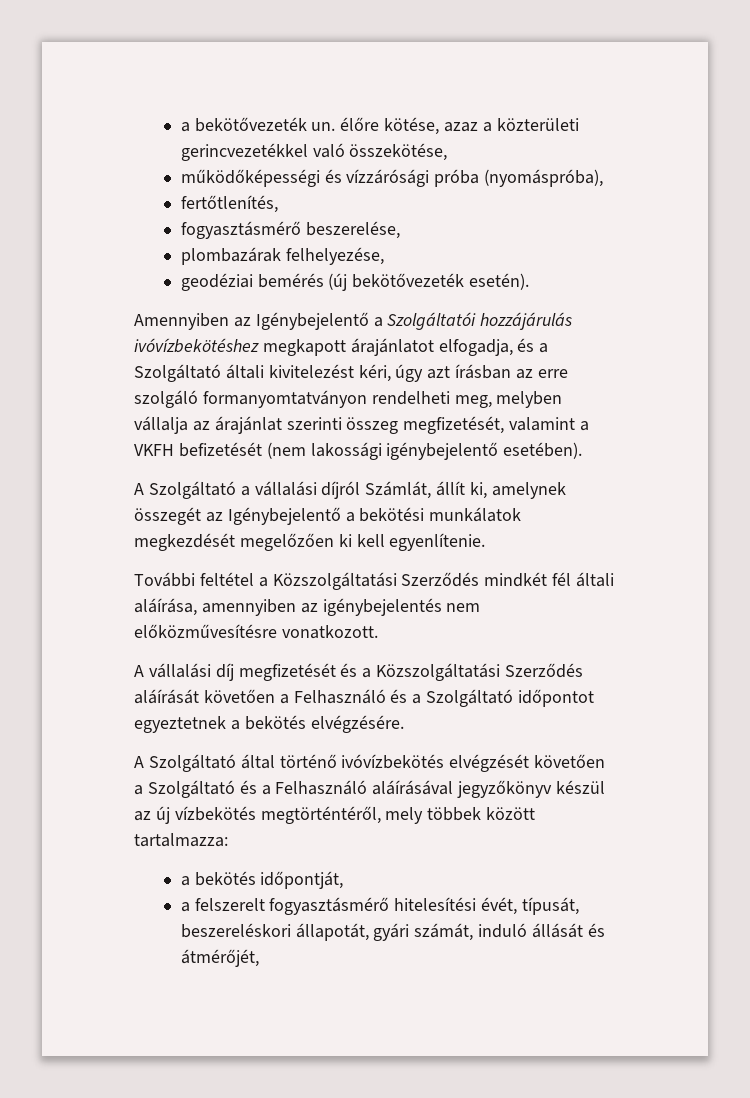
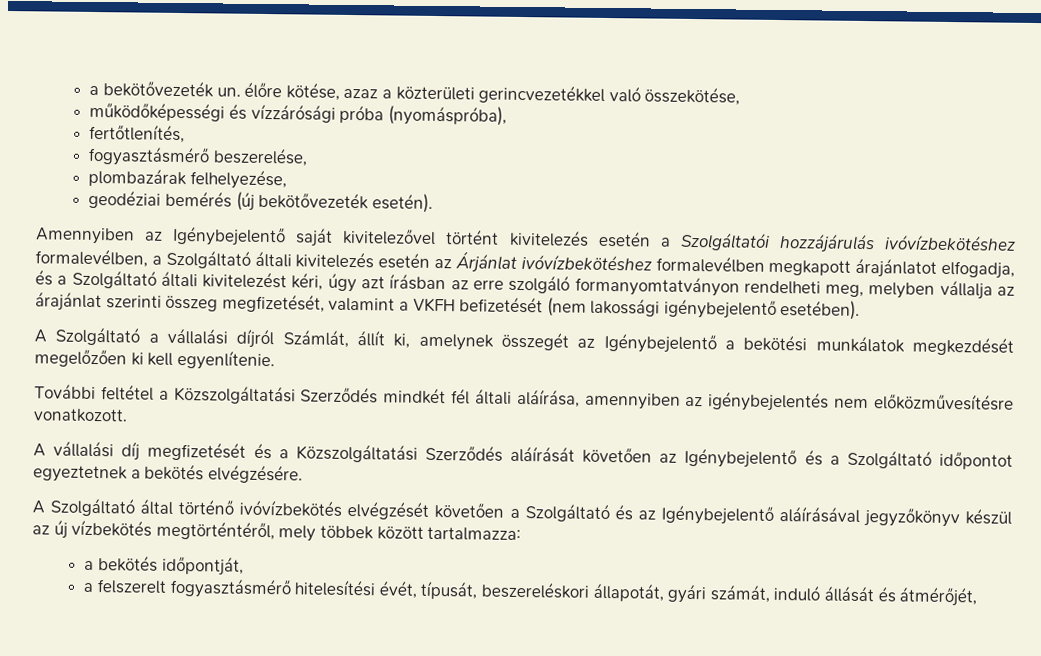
[373,312,573,330] [134,338,259,353] a Szolgáltatói hozzájárulás ivóvízbekötéshez -> [295,227,1018,254] [35,248,765,273] saját kivitelezővel történt kivitelezés esetén a Szolgáltatói hozzájárulás ivóvízbekötéshez formalevélben, a Szolgáltató általi kivitelezés esetén az Árjánlat ivóvízbekötéshez formalevélben
[279,689,386,704] a Felhasználó -> [659,447,798,469] az Igénybejelentő
[261,780,368,795] a Felhasználó -> [637,504,774,525] az Igénybejelentő

